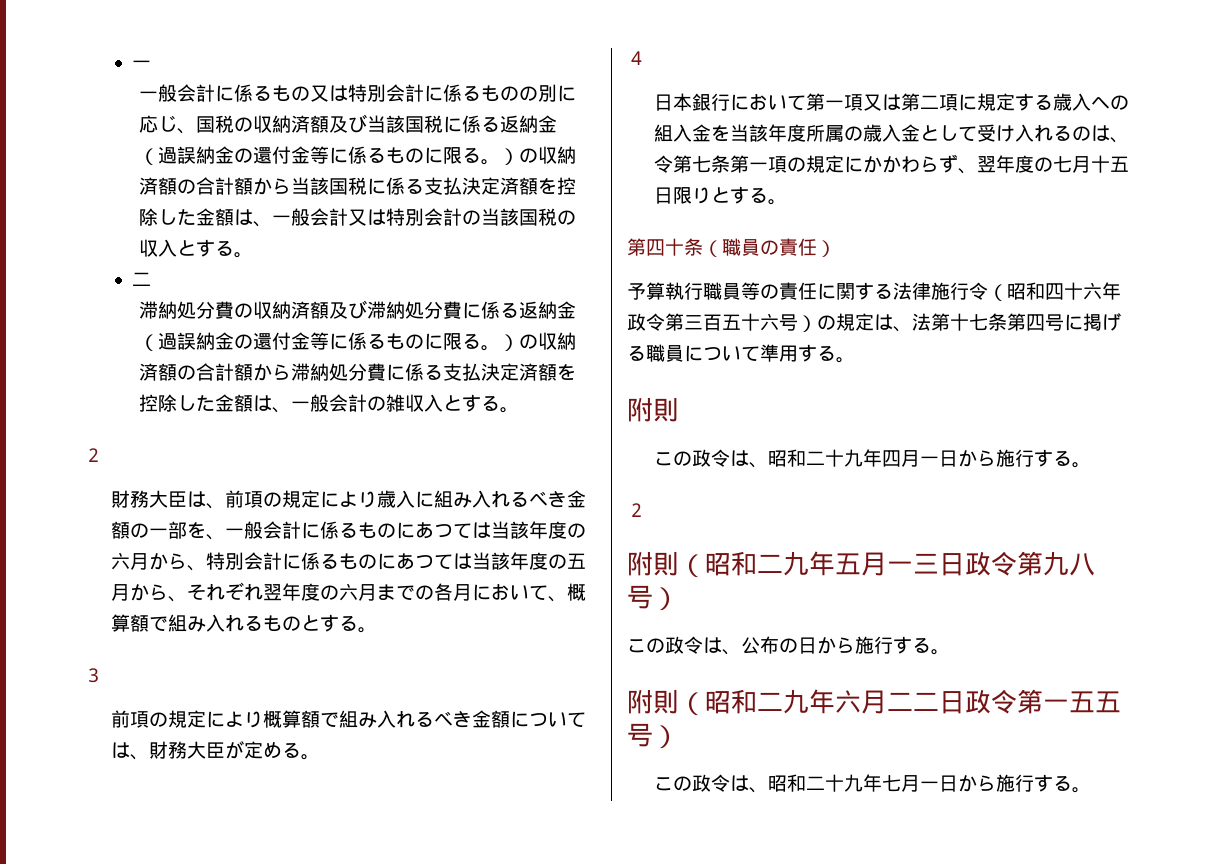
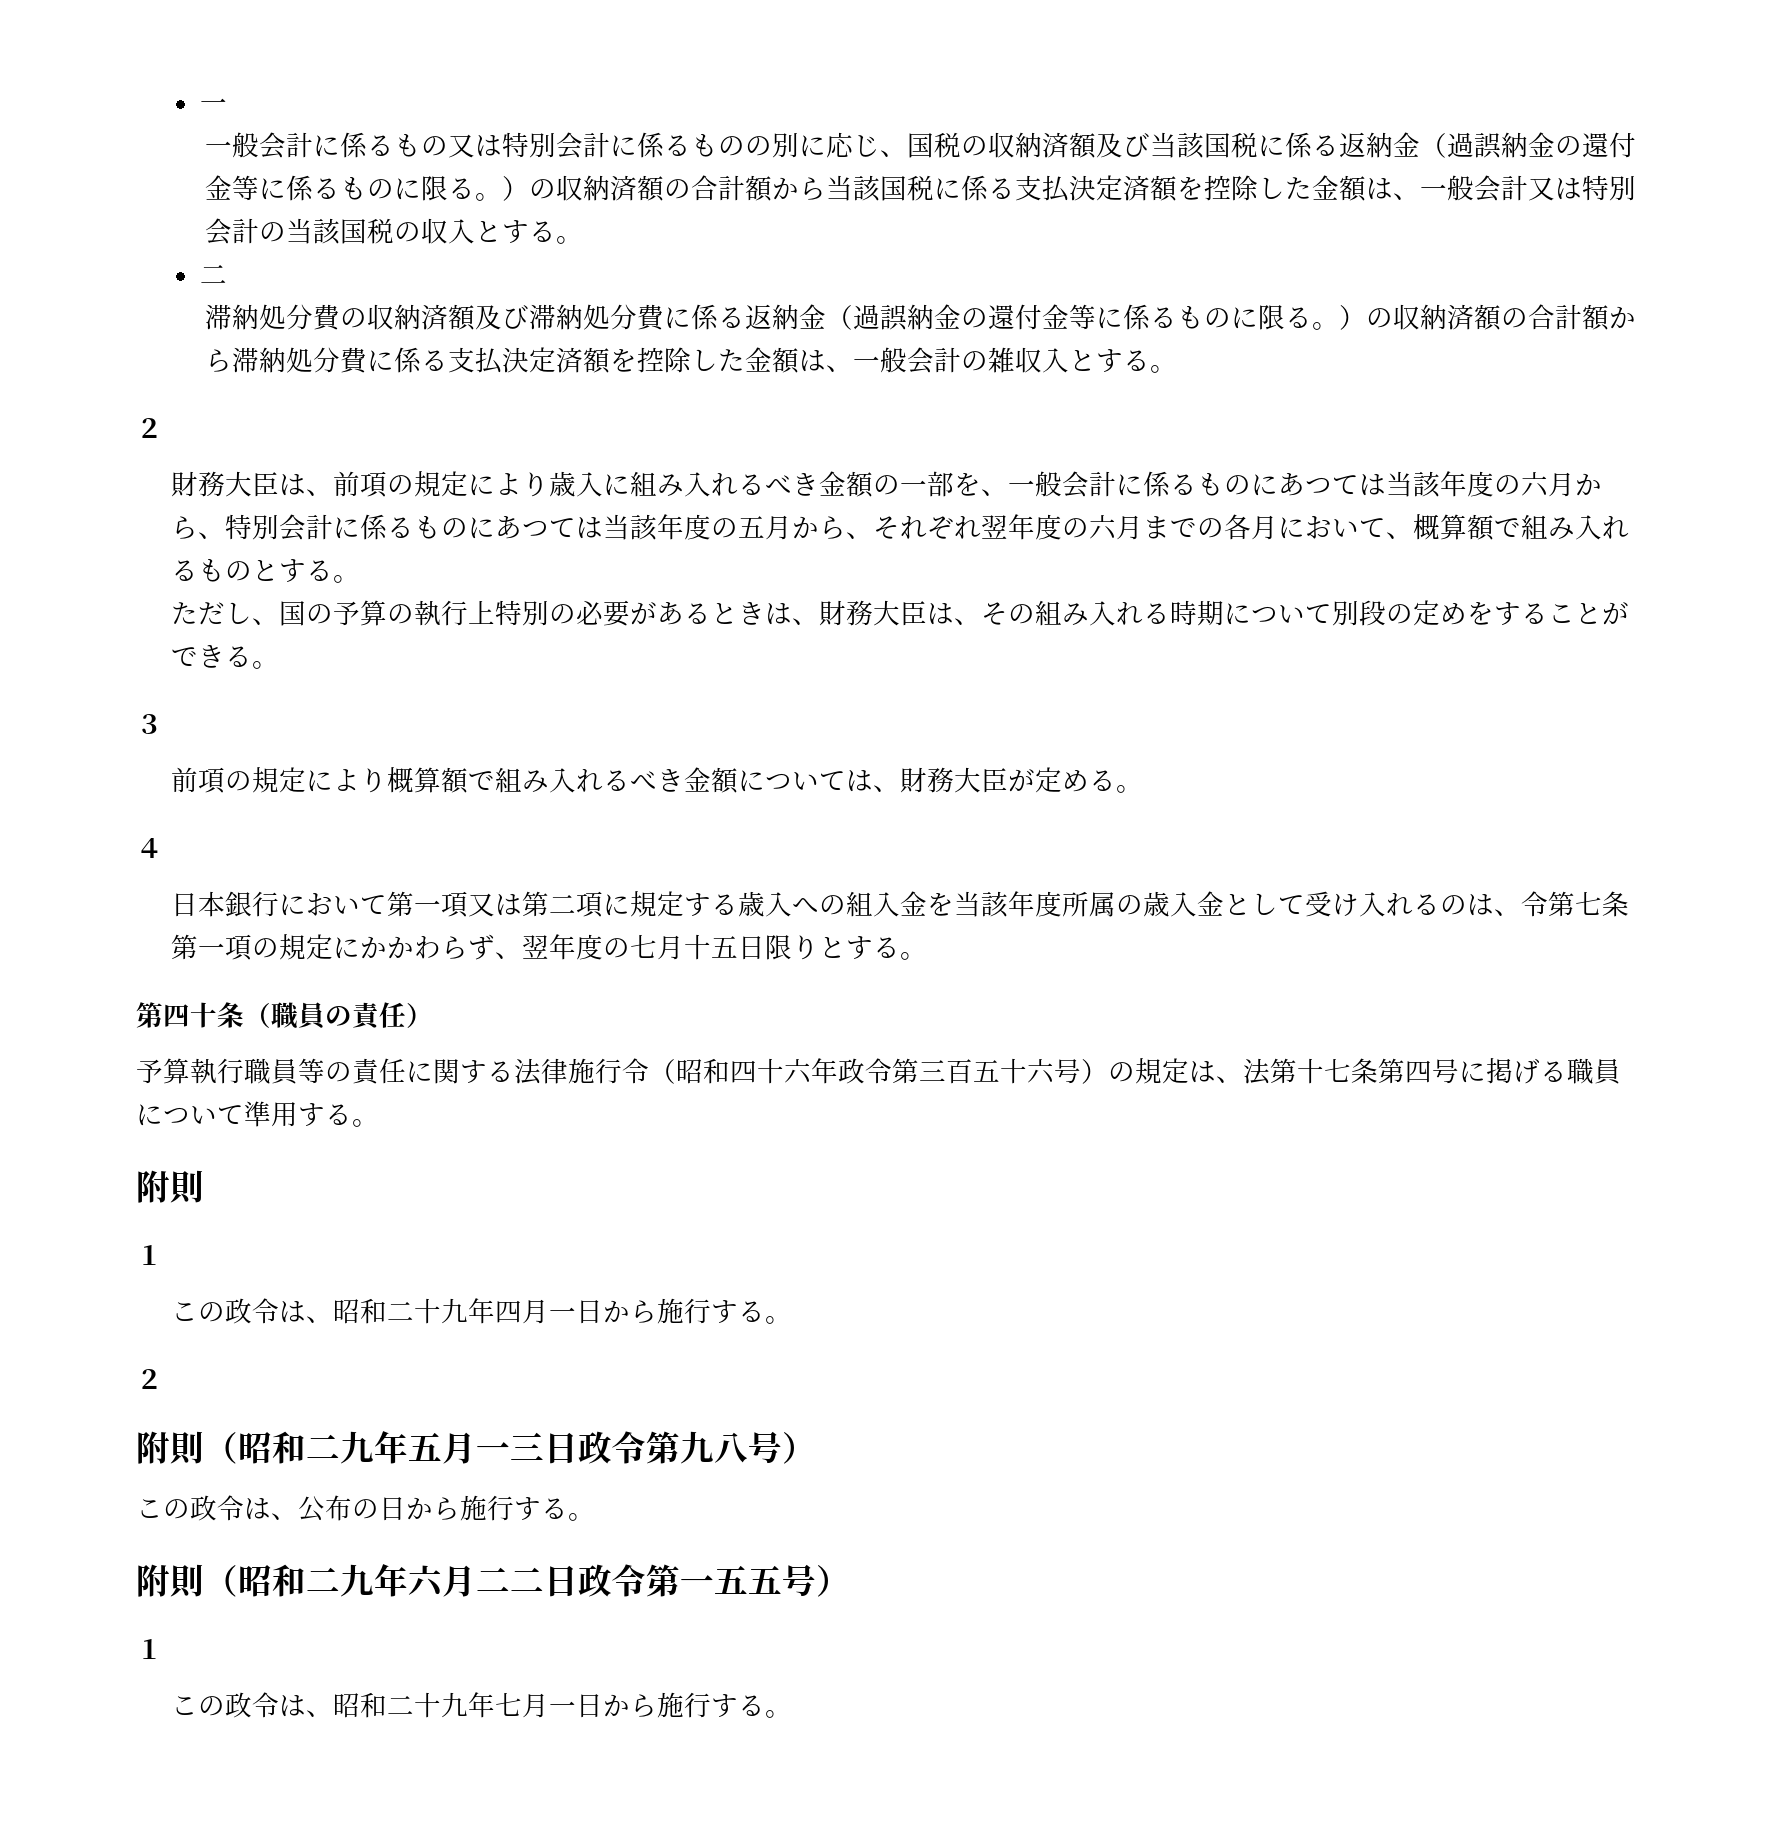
(378, 630) none -> [170,600,1629,627] [170,645,279,669] // ただし、国の予算の執行上特別の必要があるときは、財務大臣は、その組み入れる時期について別段の定めをすることができる。
(679, 409) none -> [136,1245,163,1265] // １
(679, 737) none -> [136,1639,163,1659] // １

